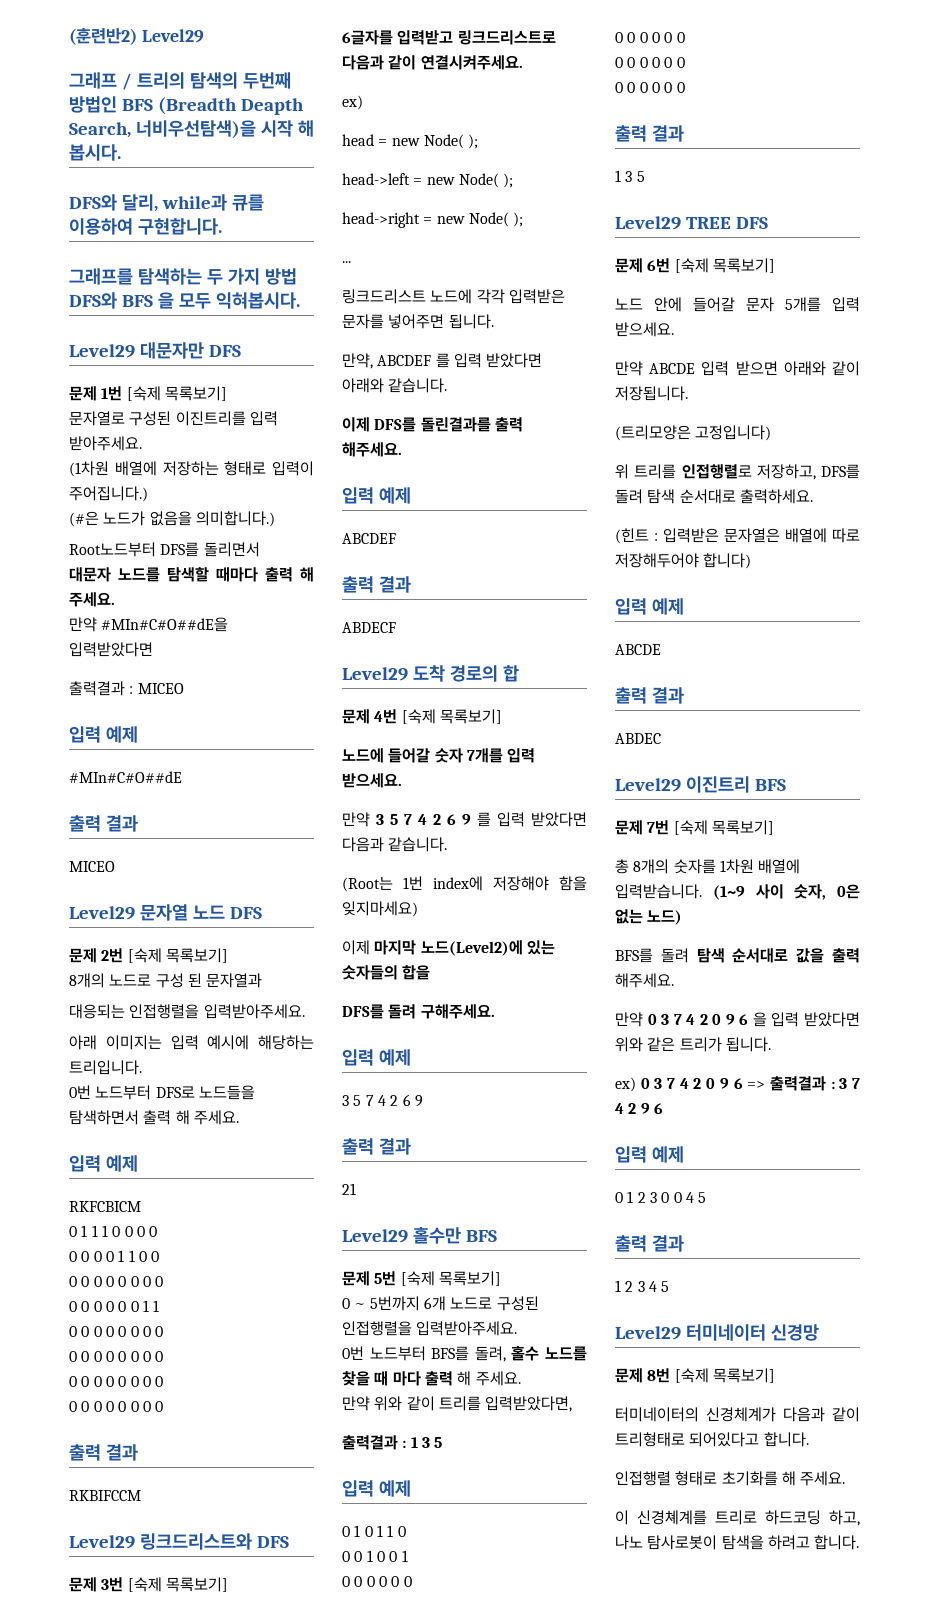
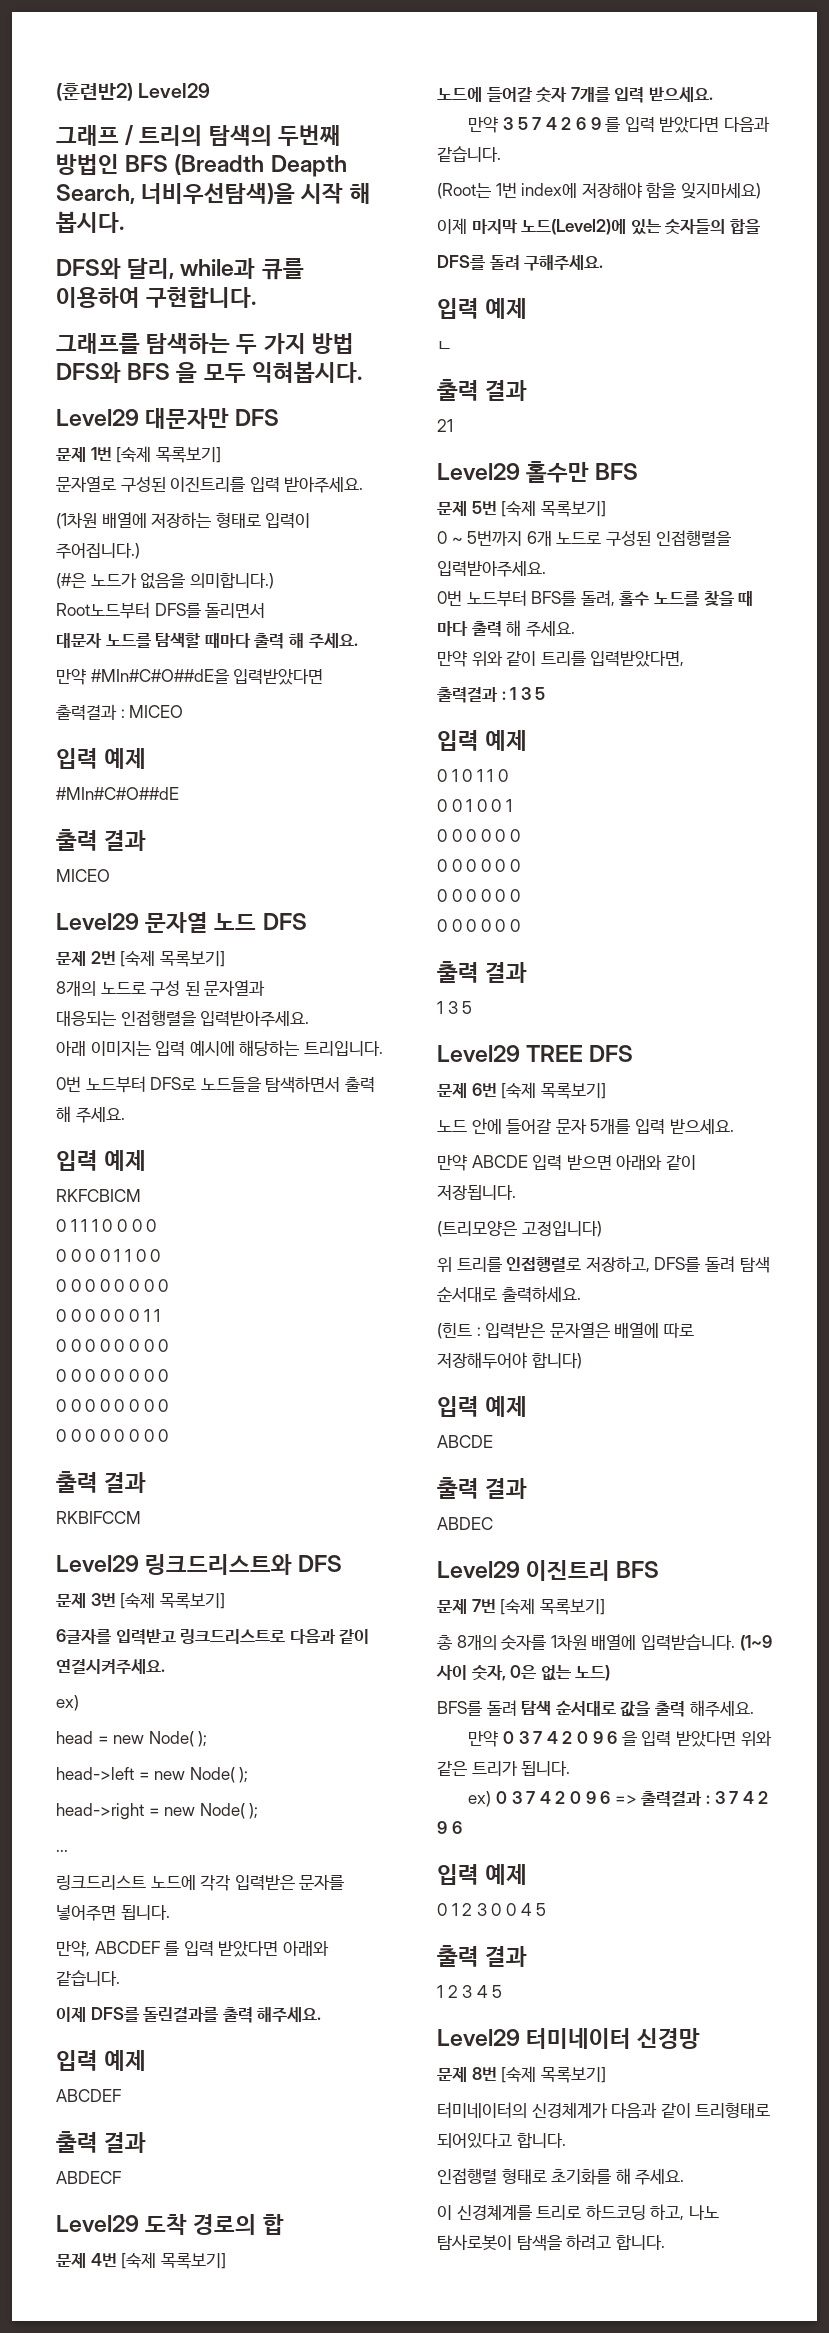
[342,1094,423,1107] 3 5 7 4 2 6 9 -> [437,341,452,350] ㄴ

